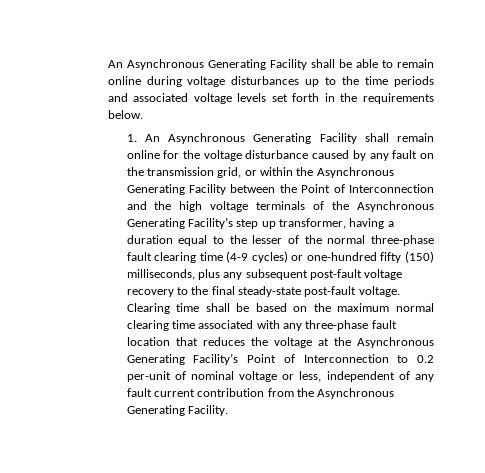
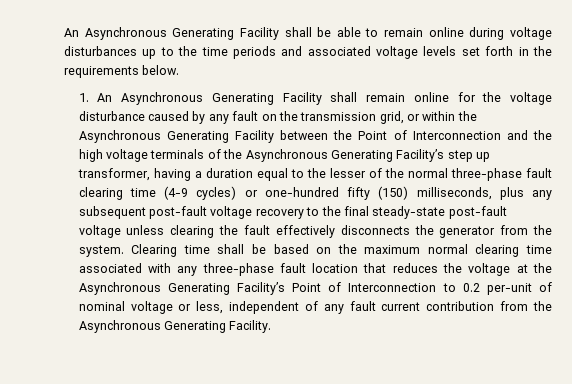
[358,286,400,297] voltage. -> [78,225,552,238] [78,245,124,257] voltage unless clearing the fault effectively disconnects the generator from the system.

